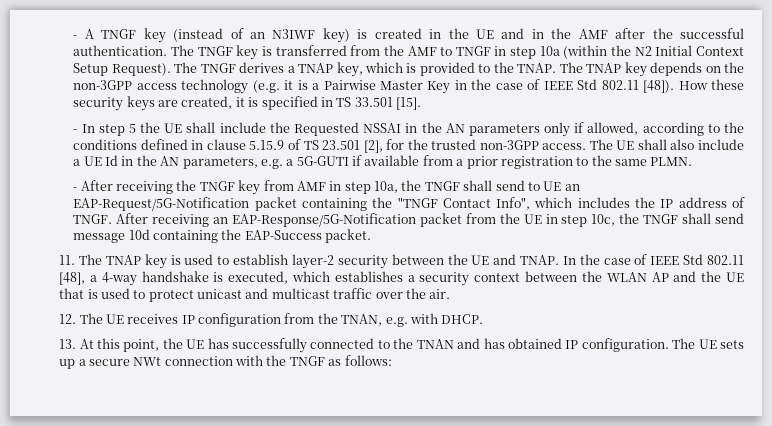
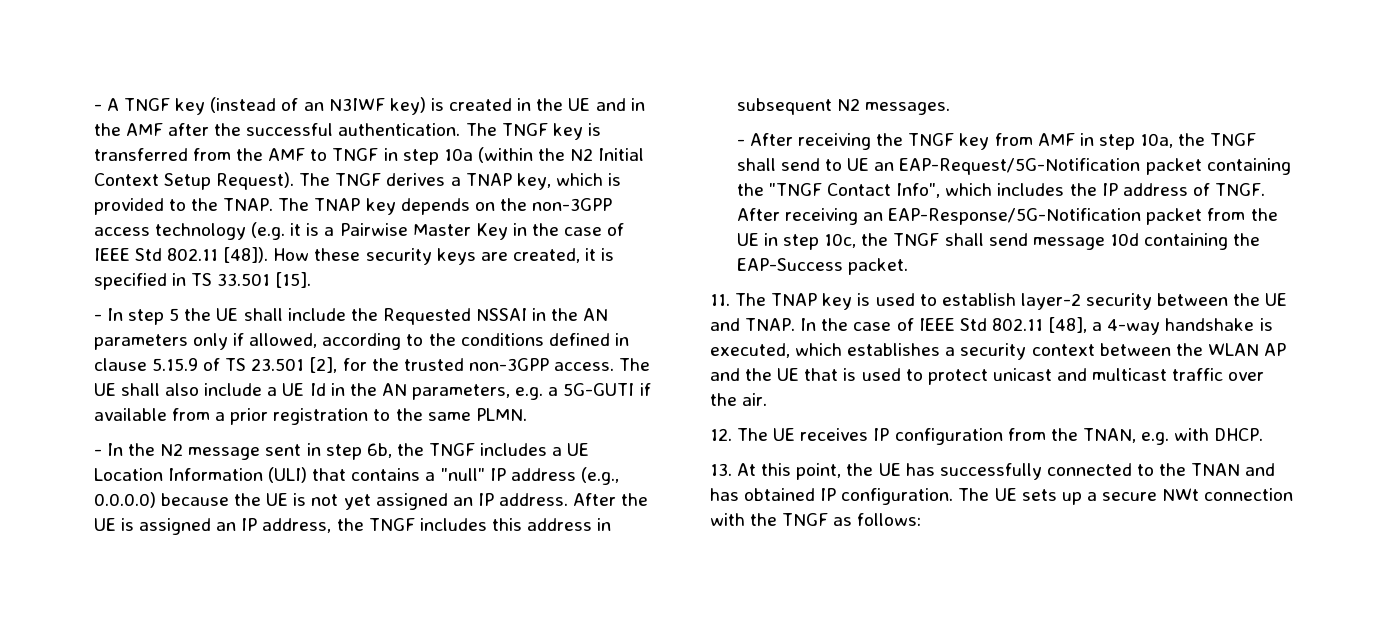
(693, 161) none -> [93,443,590,460] [93,467,619,485] [93,492,649,510] [93,518,612,535] [736,98,951,115] // - In the N2 message sent in step 6b, the TNGF includes a UE Location Information (ULI) that contains a "null" IP address (e.g., 0.0.0.0) because the UE is not yet assigned an IP address. After the UE is assigned an IP address, the TNGF includes this address in subsequent N2 messages.

